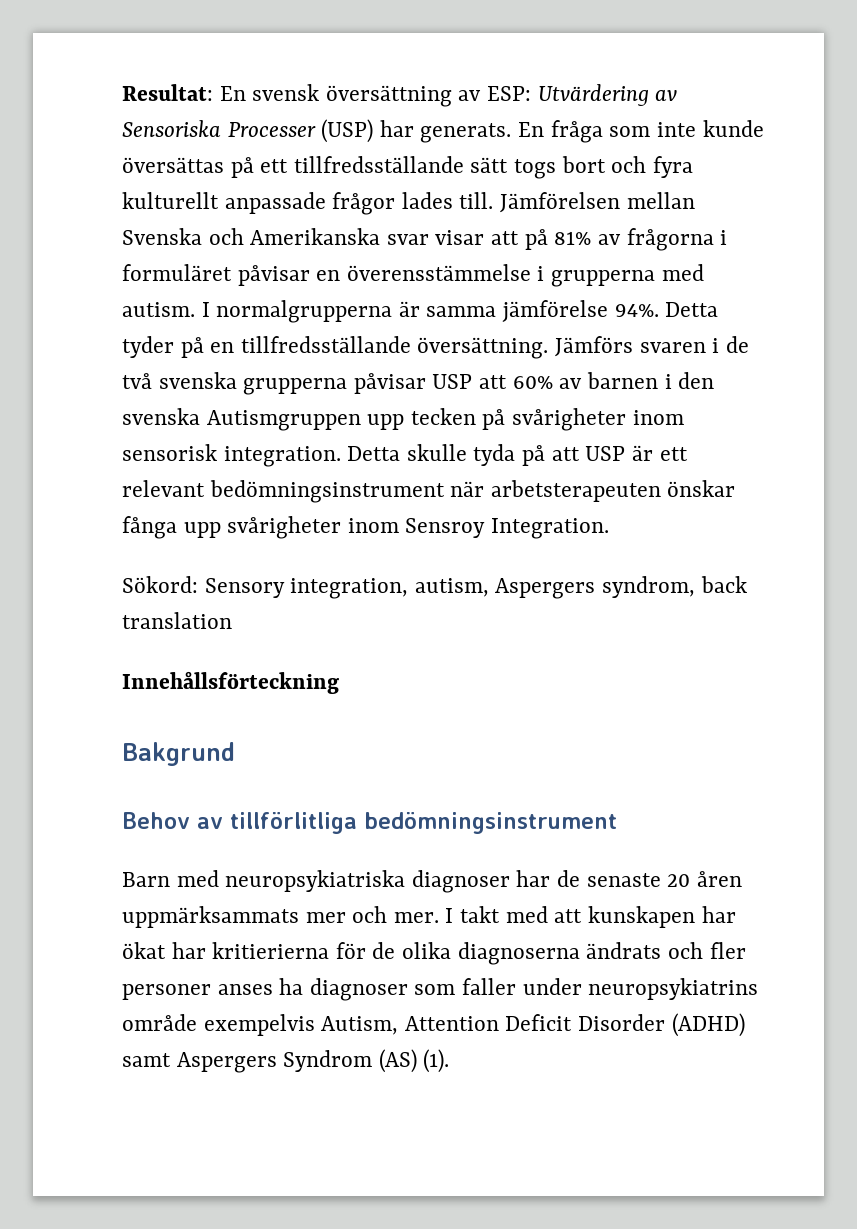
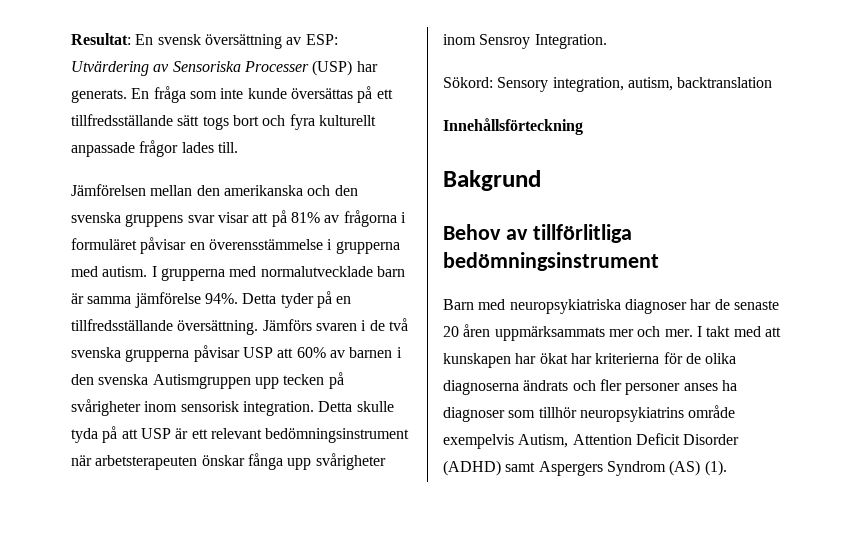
(494, 200) none -> (238, 147) //
[122,228,381,245] Svenska och Amerikanska -> [196,185,358,196] [71,212,184,227] den amerikanska och den svenska gruppens
[216,300,393,323] normalgrupperna -> [160,266,405,281] grupperna med normalutvecklade barn
[495,576,747,599] [122,612,232,629] Aspergers syndrom, back translation -> [677,77,773,88] backtranslation
[212,942,330,959] kritierierna -> [595,353,660,364] kriterierna
[462,978,582,995] faller under -> [538,407,577,418] tillhör

